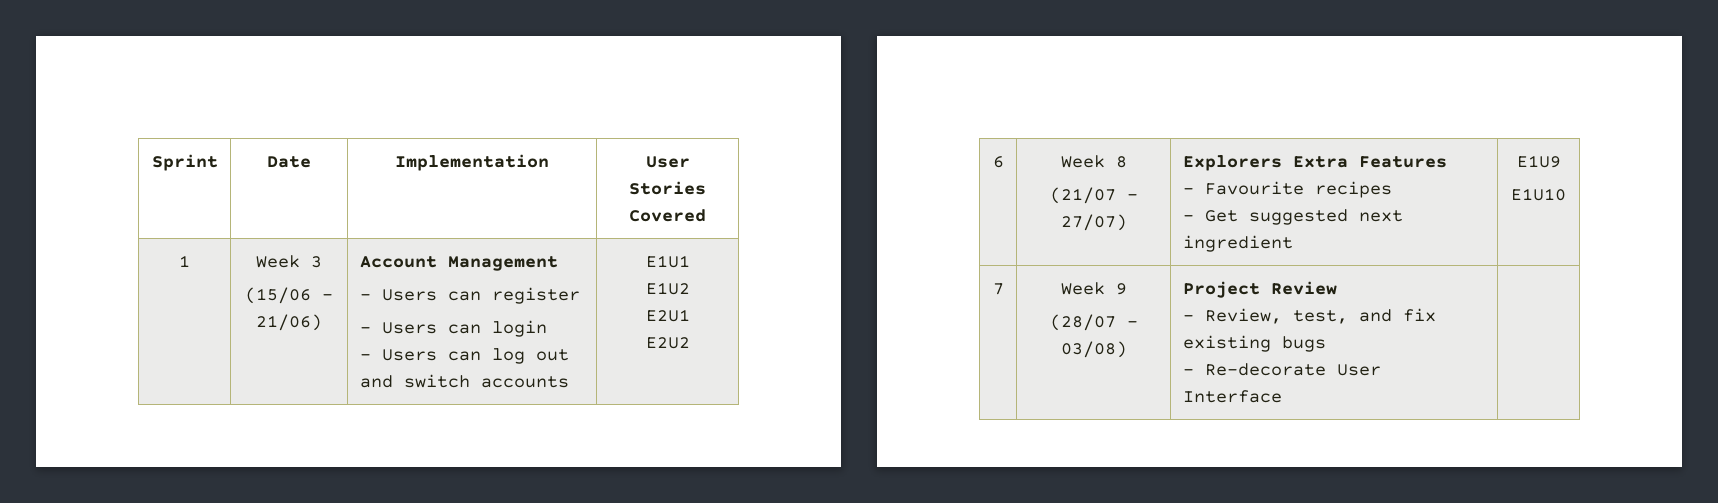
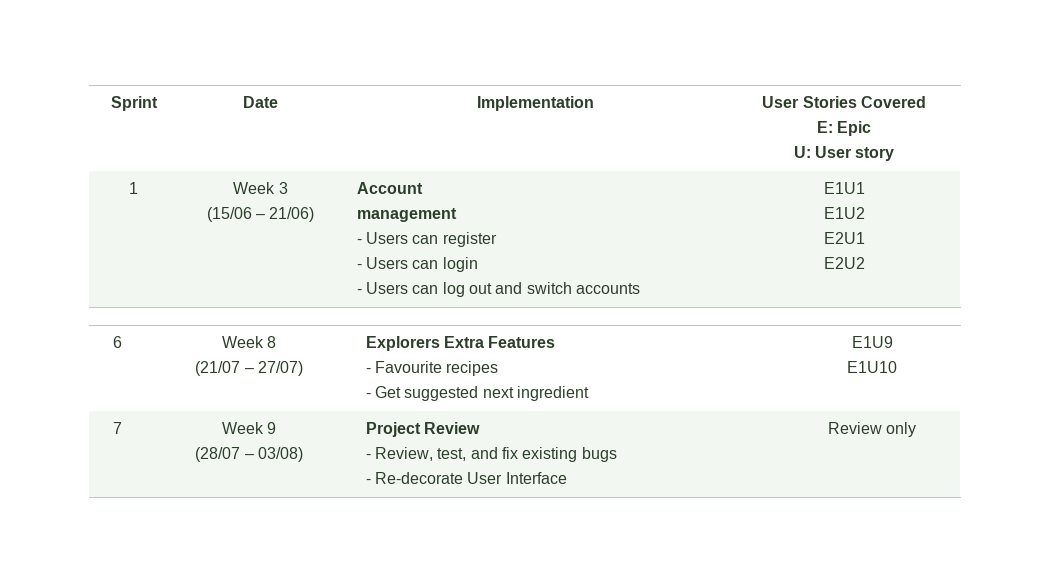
(706, 215) none -> [816,121,872,136] [793,146,895,161] // E: Epic // U: User story
[447,256,558,271] Management -> [356,208,457,222] // management
(1282, 396) none -> [827,422,917,437] Review only

